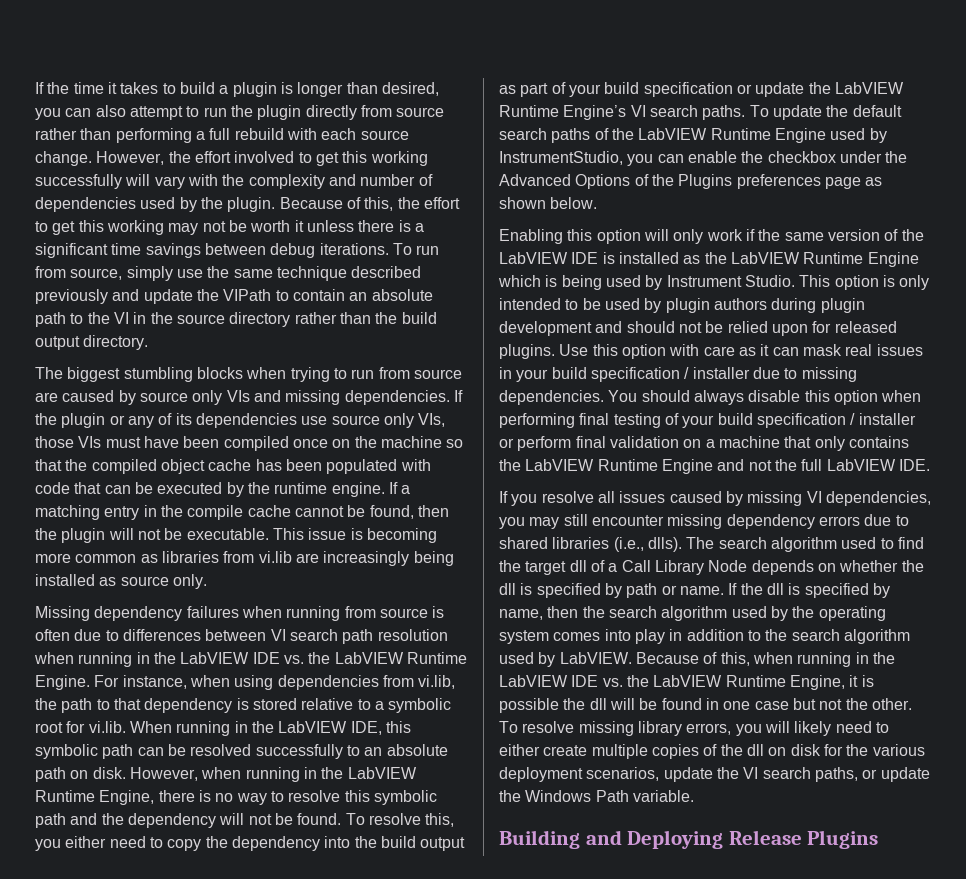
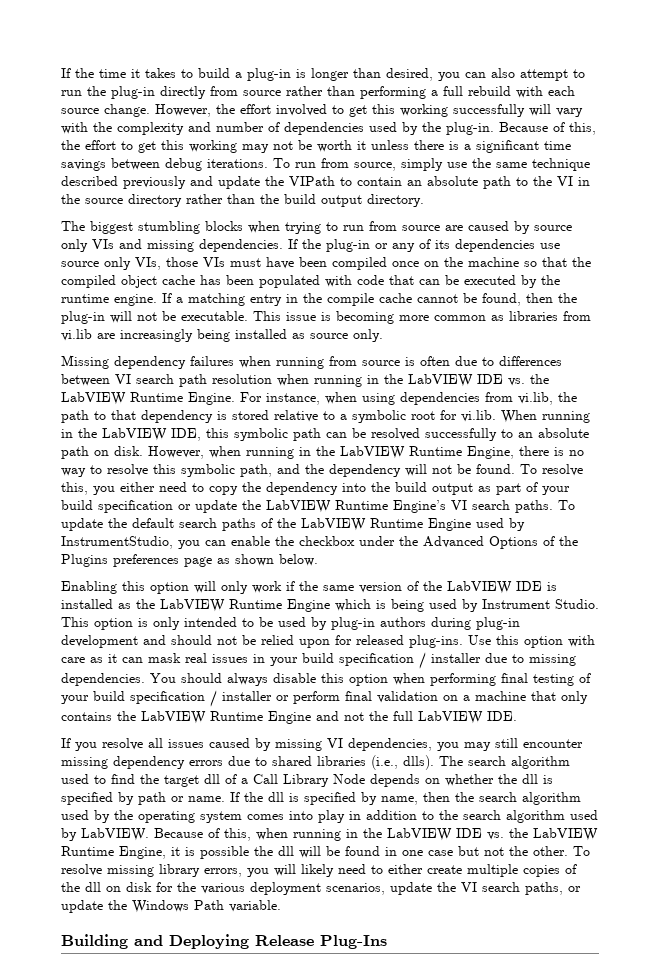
[232,82,277,97] plugin -> [247,68,291,81] plug-in
[257,105,302,120] plugin -> [111,86,155,99] plug-in
[227,197,276,212] plugin. -> [446,122,494,135] plug-in.
[61,413,106,428] plugin -> [326,239,370,252] plug-in
[61,528,106,543] plugin -> [61,311,105,324] plug-in
[35,813,66,828] path -> [240,464,272,477] path,
[665,298,710,313] plugin -> [331,617,375,630] plug-in
[820,298,865,313] plugin -> [476,617,520,630] plug-in
[499,344,555,359] plugins. -> [409,635,463,648] plug-ins.
[807,830,879,849] Plugins -> [320,935,387,949] Plug-Ins

